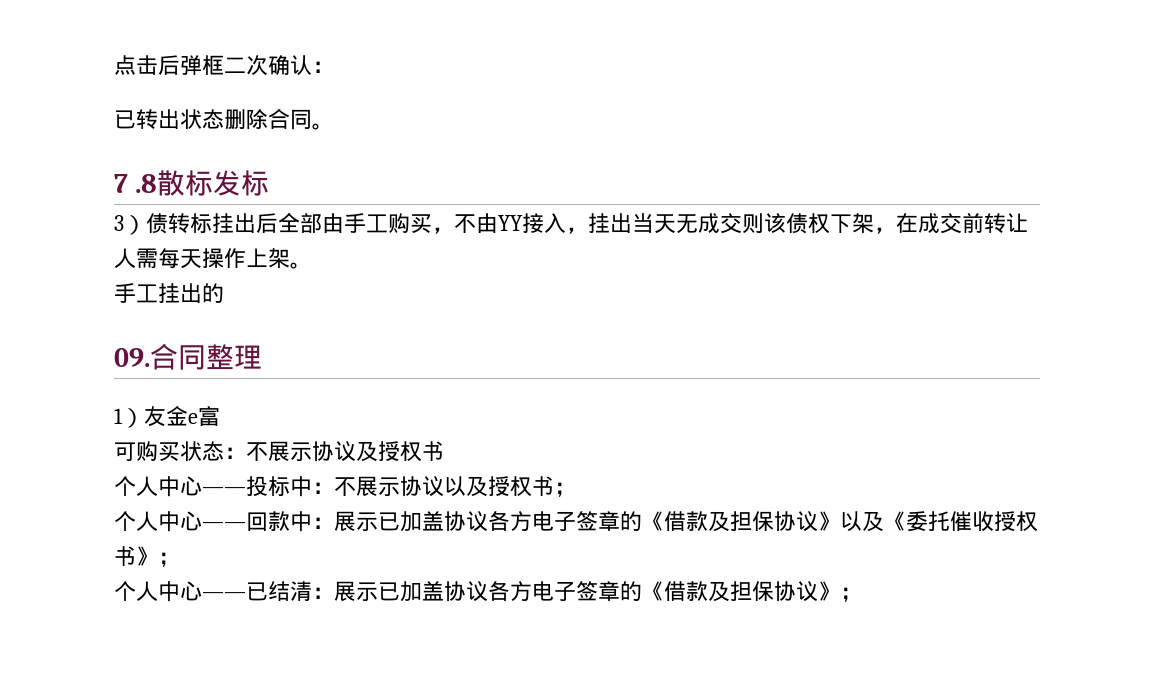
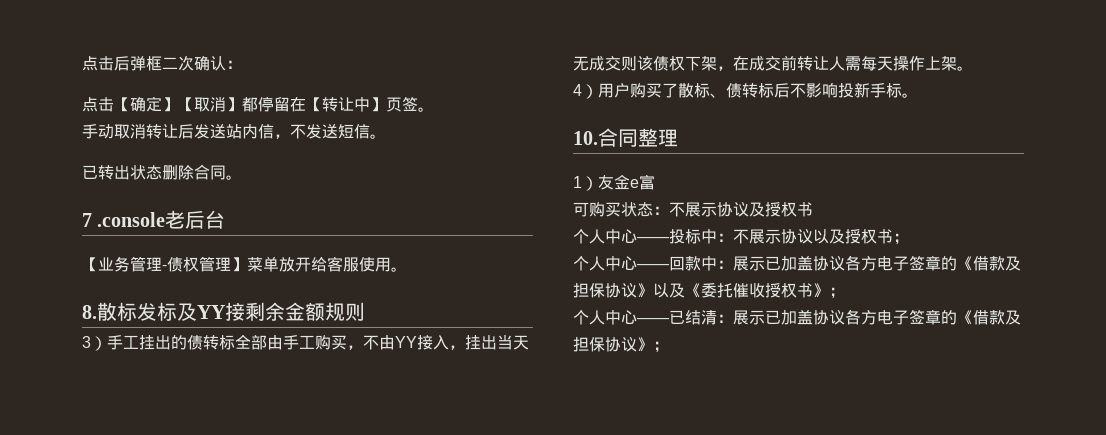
(334, 67) none -> [82,96,434,112] [82,123,386,139] // 点击【确定】【取消】都停留在【转让中】页签。 // 手动取消转让后发送站内信，不发送短信。
[135,170,270,196] [114,213,278,235] .8散标发标 // 3）债转标挂出后 -> [97,210,226,229] [82,256,407,272] [82,302,365,321] [82,335,235,351] .console老后台 // 【业务管理-债权管理】菜单放开给客服使用。 // 8.散标发标及YY接剩余金额规则 // 3）手工挂出的债转标
[114,283,224,303] [114,348,150,367] 手工挂出的 // 09. -> [573,82,918,99] [573,131,598,145] 4）用户购买了散标、债转标后不影响投新手标。 // 10.

